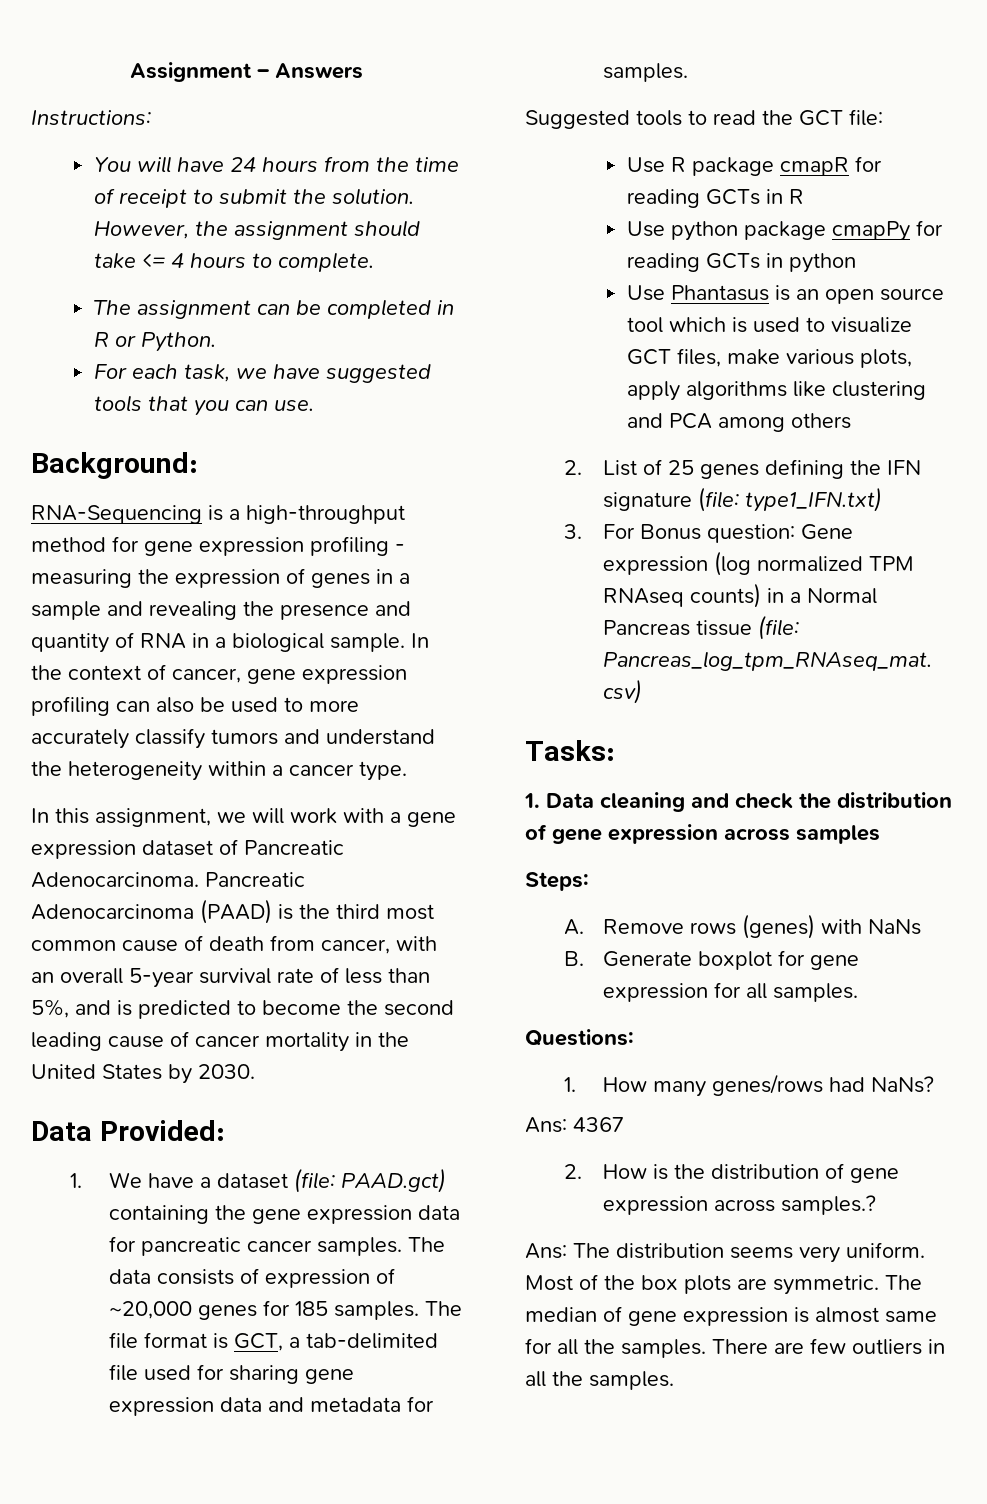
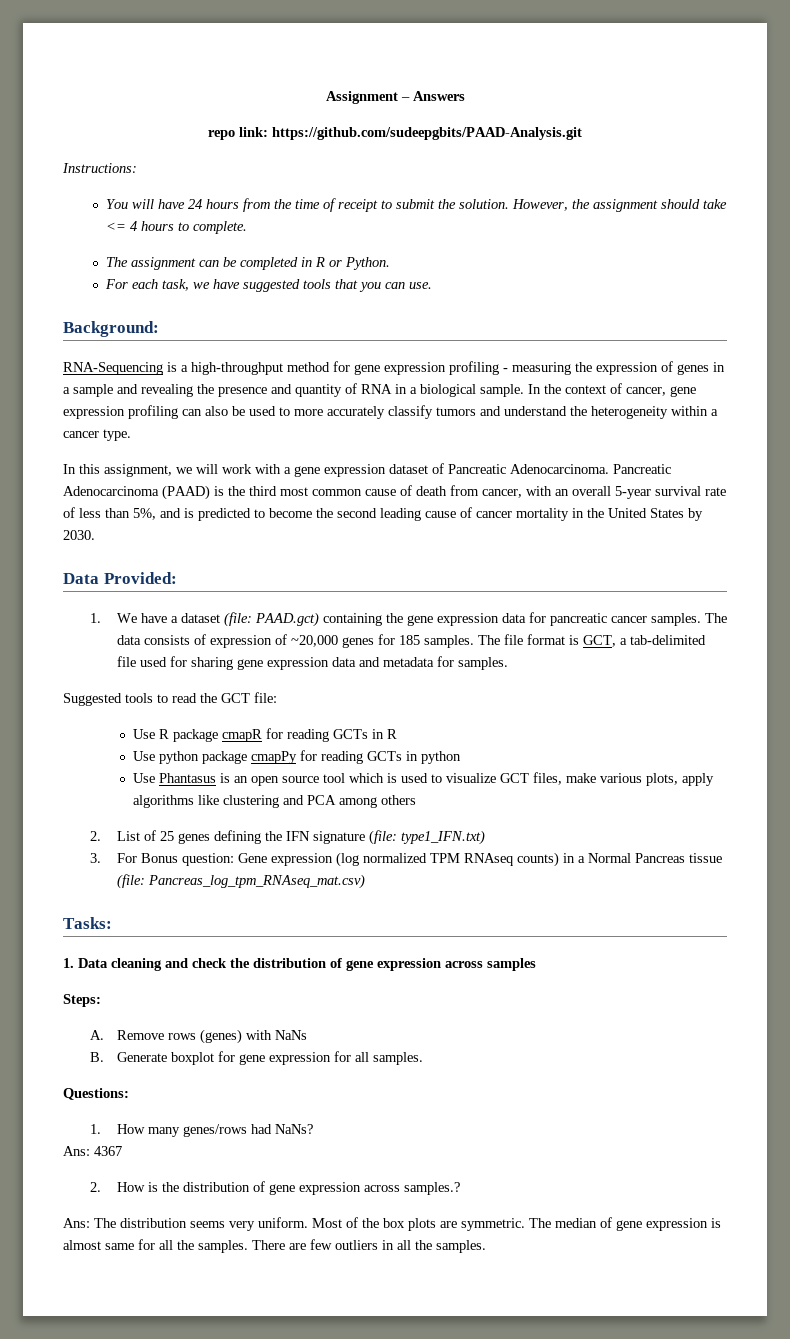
(363, 71) none -> [208,127,582,140] // repo link: https://github.com/sudeepgbits/PAAD-Analysis.git

